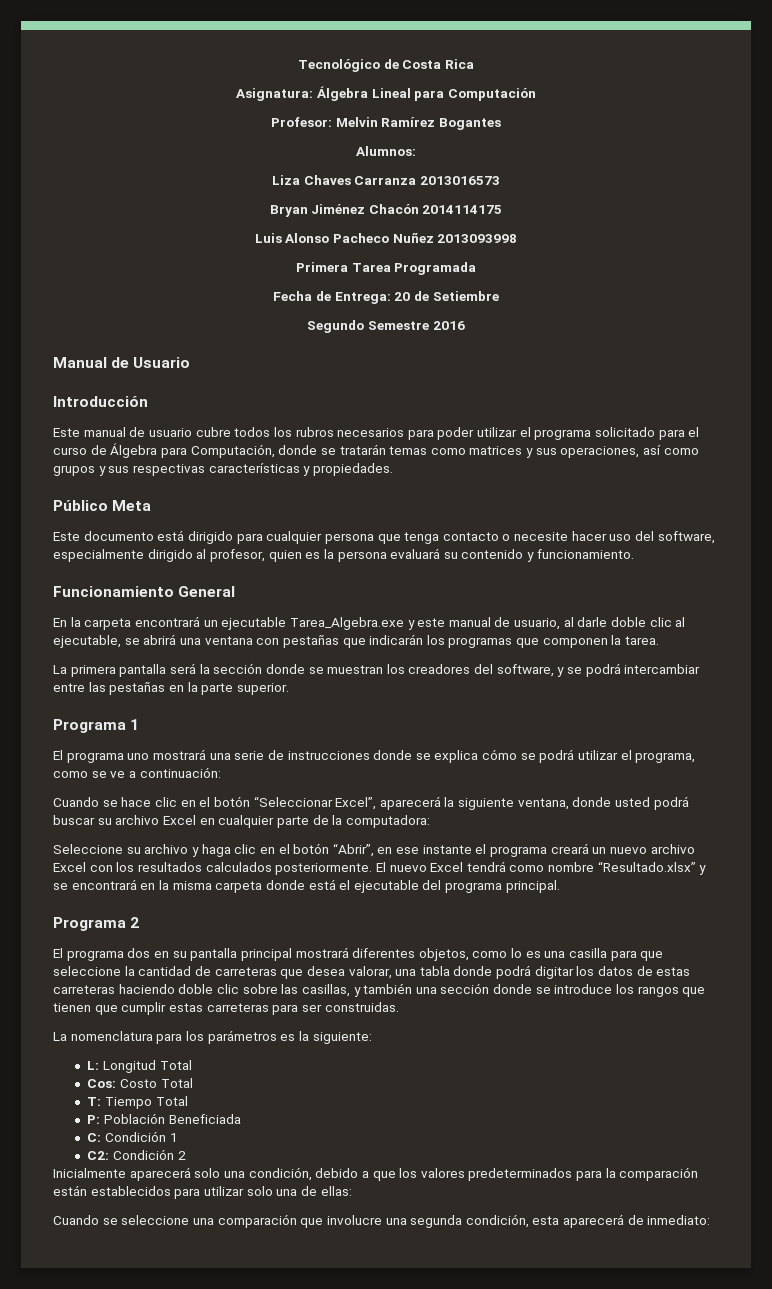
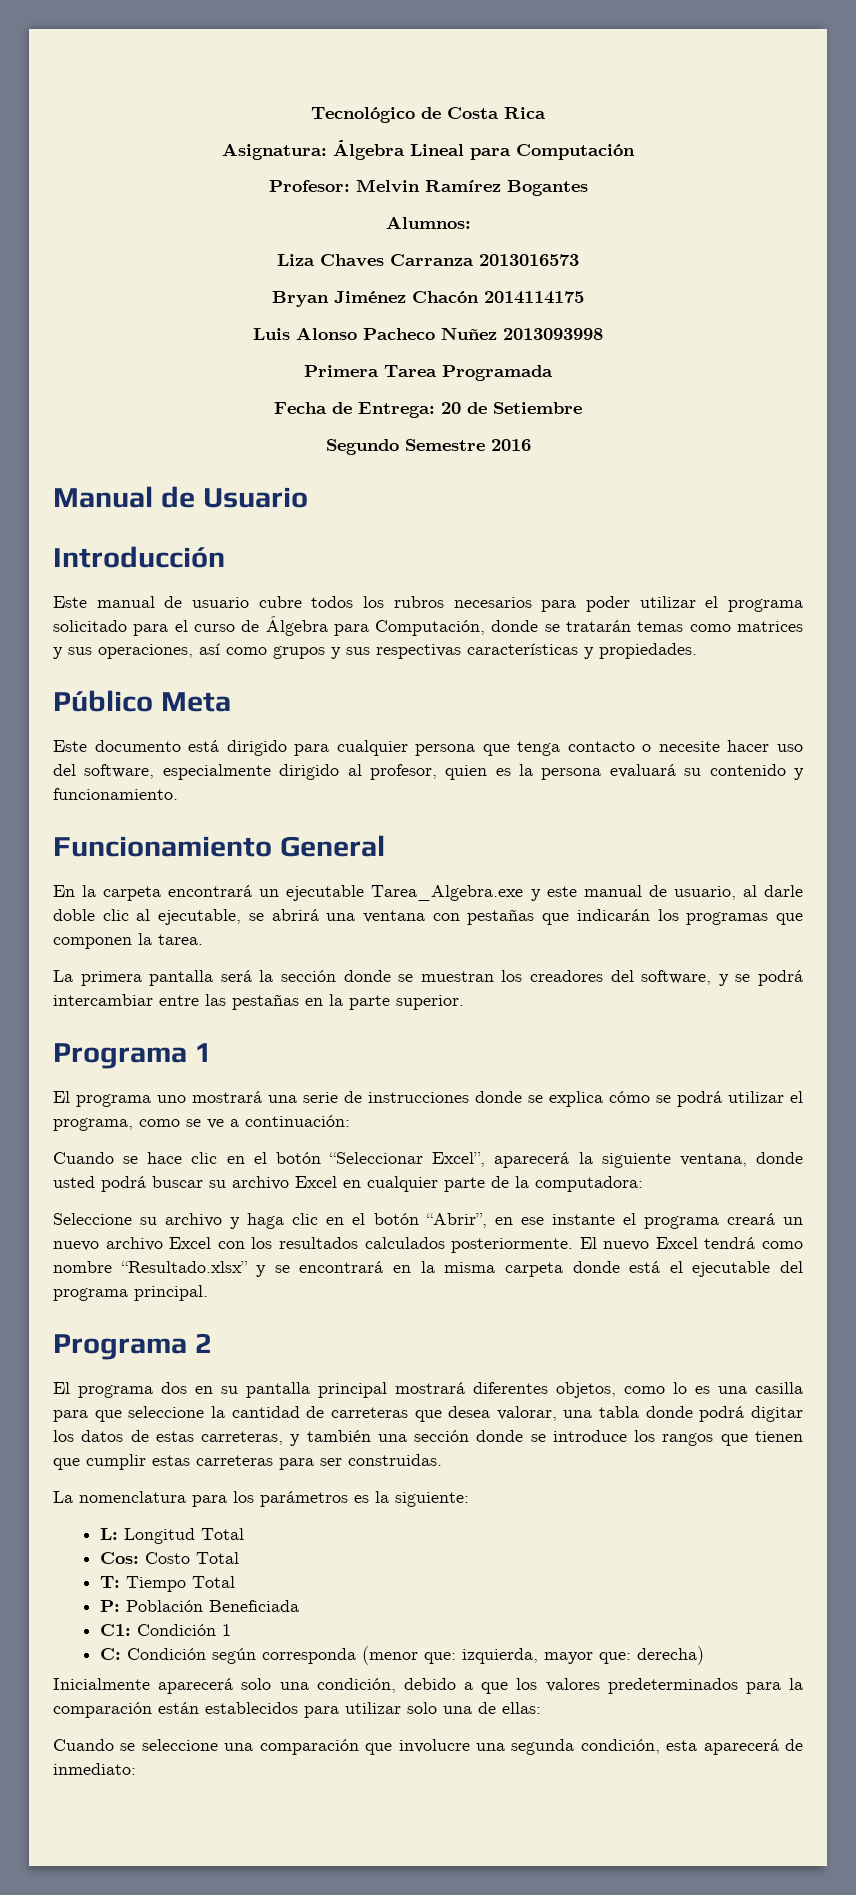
[53,984,350,997] carreteras haciendo doble clic sobre las casillas, -> [201,1431,284,1445] carreteras,
[87,1133,102,1142] C: -> [100,1624,132,1636] C1:
[87,1149,186,1160] C2: Condición 2 -> [100,1646,705,1665] C: Condición según corresponda (menor que: izquierda, mayor que: derecha)

